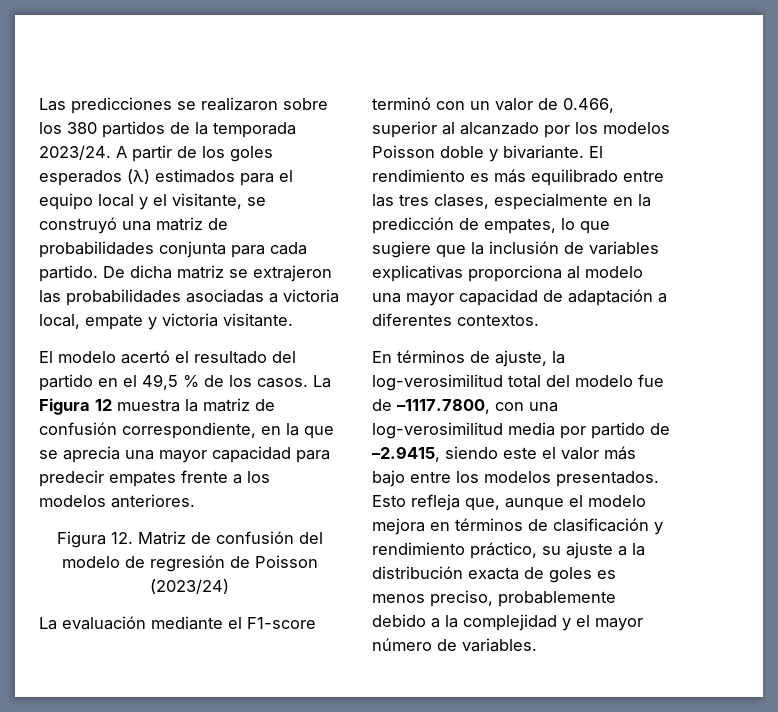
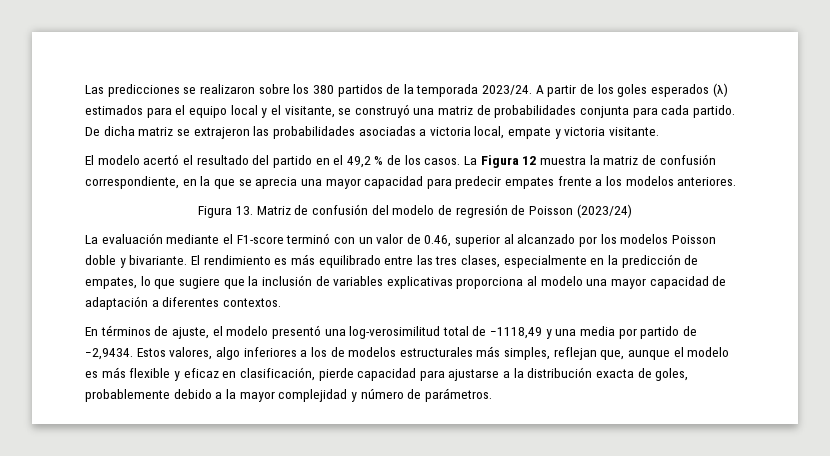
[142,374,178,390] 49,5 -> [346,156,371,168] 49,2
[110,532,133,544] 12. -> [236,206,254,215] 13.
[563,98,614,113] 0.466, -> [424,235,452,247] 0.46,
[552,351,565,364] [372,374,664,391] [372,399,558,414] [372,422,670,439] [372,446,636,462] [372,470,659,487] [372,494,646,511] [372,518,663,535] [372,542,613,559] la log-verosimilitud total del modelo fue de –1117.7800, con una log-verosimilitud media por partido de –2.9415, siendo este el valor más bajo entre los modelos presentados. Esto refleja que, aunque el modelo mejora en términos de clasificación y rendimiento práctico, su ajuste -> [212,325,697,339] [85,346,730,360] [85,367,500,381] el modelo presentó una log-verosimilitud total de −1118,49 y una media por partido de −2,9434. Estos valores, algo inferiores a los de modelos estructurales más simples, reflejan que, aunque el modelo es más flexible y eficaz en clasificación, pierde capacidad para ajustarse
[549,567,616,583] [372,590,493,607] goles es menos preciso, -> [655,368,689,381] goles,
(458, 621) none -> [239,391,275,402] mayor
[576,615,643,631] el mayor -> (357, 397) none
[462,638,537,652] variables. -> [424,388,492,402] parámetros.

